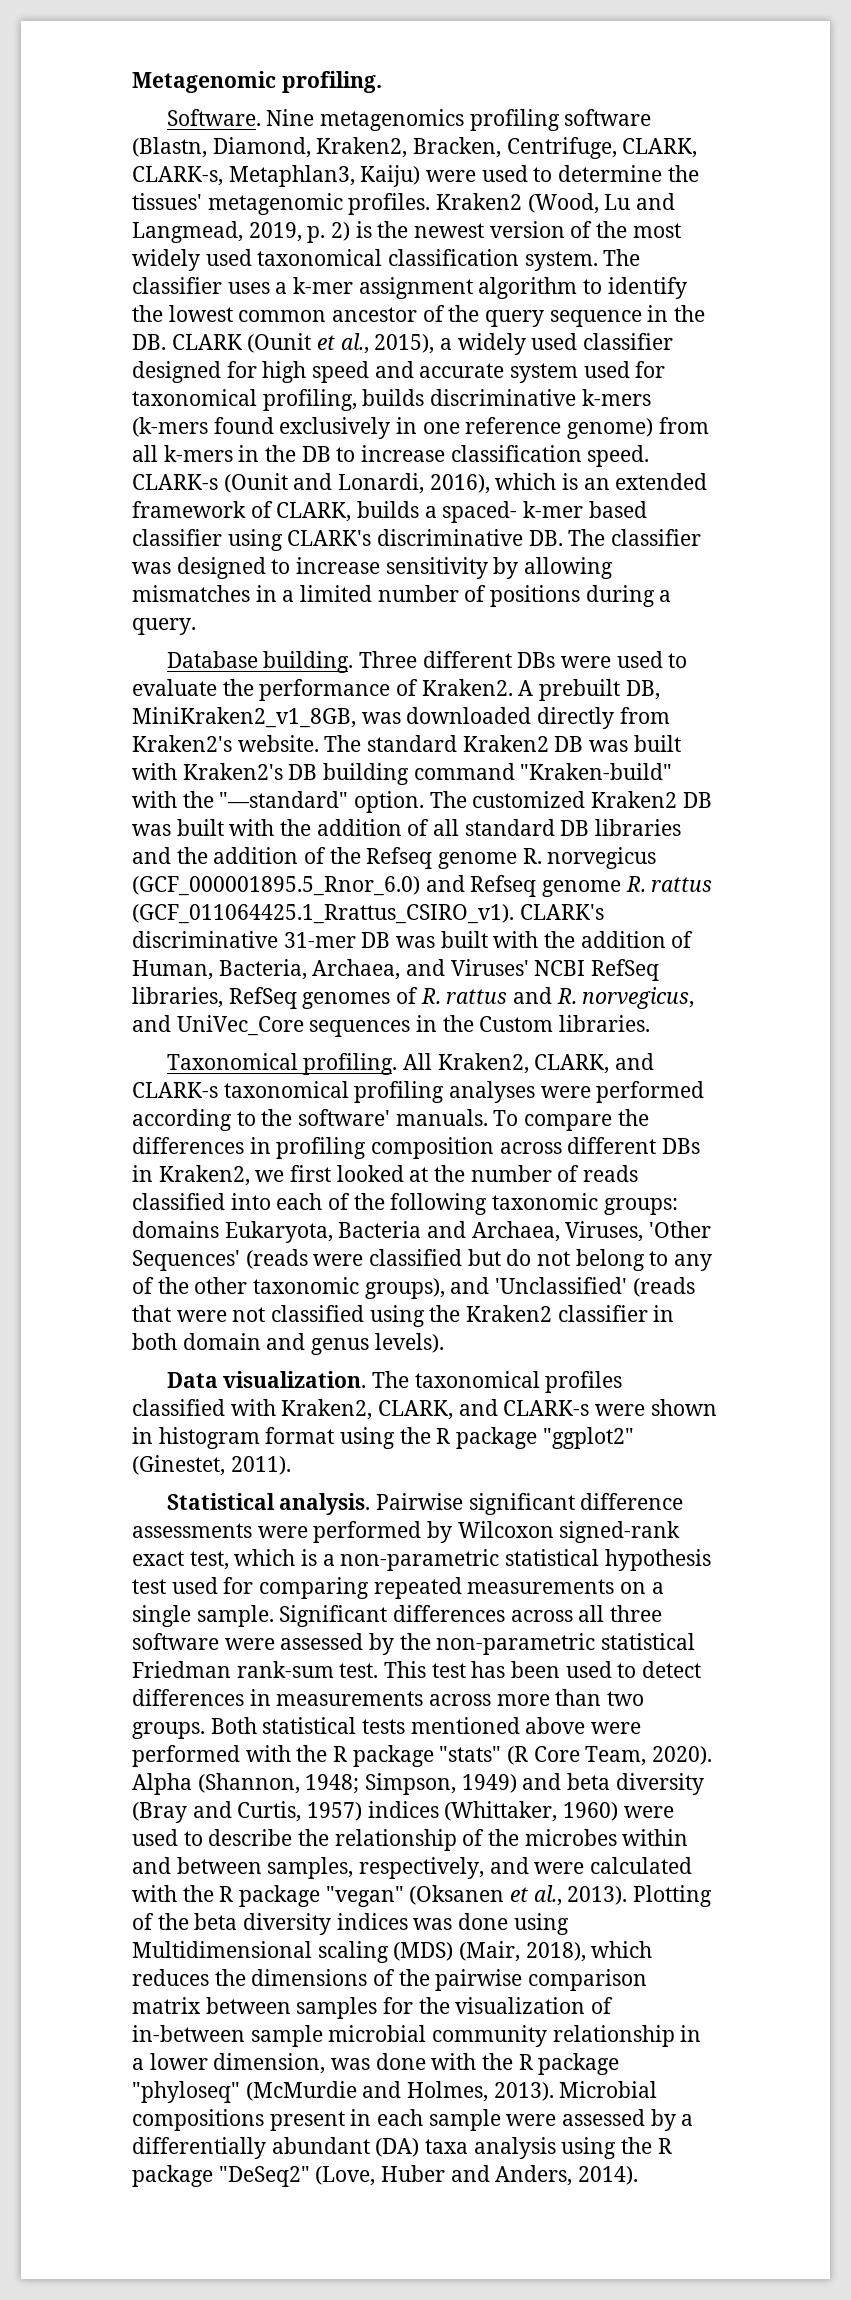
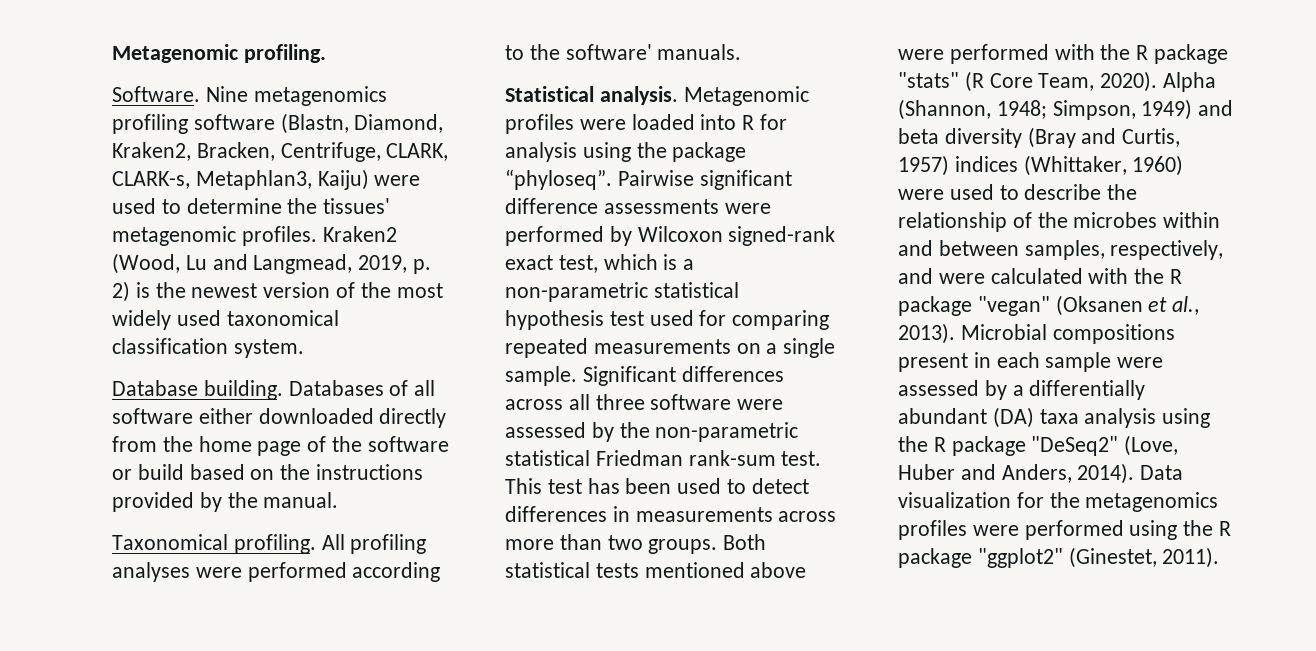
[603,249,641,266] [132,277,687,299] [132,305,706,327] [132,333,674,355] [132,361,666,383] [132,389,651,411] [132,417,709,439] [132,445,650,467] [132,473,708,494] [132,501,647,523] [132,529,702,551] [132,557,614,579] [132,585,672,607] [132,618,196,635] [166,651,688,673] [132,679,660,701] [132,707,670,729] [132,735,681,752] [132,763,673,785] [132,791,712,813] [132,819,682,836] [132,847,657,869] [132,875,713,897] [132,904,604,924] [132,931,694,948] [132,959,660,981] [132,987,695,1009] [132,1015,651,1037] [166,1053,655,1075] [132,1081,349,1098] The classifier uses a k-mer assignment algorithm to identify the lowest common ancestor of the query sequence in the DB. CLARK (Ounit et al., 2015), a widely used classifier designed for high speed and accurate system used for taxonomical profiling, builds discriminative k-mers (k-mers found exclusively in one reference genome) from all k-mers in the DB to increase classification speed. CLARK-s (Ounit and Lonardi, 2016), which is an extended framework of CLARK, builds a spaced- k-mer based classifier using CLARK's discriminative DB. The classifier was designed to increase sensitivity by allowing mismatches in a limited number of positions during a query. // Database building. Three different DBs were used to evaluate the performance of Kraken2. A prebuilt DB, MiniKraken2_v1_8GB, was downloaded directly from Kraken2's website. The standard Kraken2 DB was built with Kraken2's DB building command "Kraken-build" with the "—standard" option. The customized Kraken2 DB was built with the addition of all standard DB libraries and the addition of the Refseq genome R. norvegicus (GCF_000001895.5_Rnor_6.0) and Refseq genome R. rattus (GCF_011064425.1_Rrattus_CSIRO_v1). CLARK's discriminative 31-mer DB was built with the addition of Human, Bacteria, Archaea, and Viruses' NCBI RefSeq libraries, RefSeq genomes of R. rattus and R. norvegicus, and UniVec_Core sequences in the Custom libraries. // Taxonomical profiling. All Kraken2, CLARK, and CLARK-s taxonomical -> [112,380,436,400] [112,408,447,428] [112,436,449,456] [112,464,424,480] [112,492,339,512] [112,534,345,554] // Database building. Databases of all software either downloaded directly from the home page of the software or build based on the instructions provided by the manual. // Taxonomical profiling. All
[493,1109,649,1131] [132,1137,701,1159] [132,1165,639,1186] [132,1193,678,1215] [132,1221,712,1243] [132,1249,713,1271] [132,1277,695,1299] [132,1305,675,1327] [132,1333,444,1355] [166,1371,623,1393] [132,1399,717,1420] [132,1427,634,1449] [132,1455,291,1476] [166,1493,371,1515] To compare the differences in profiling composition across different DBs in Kraken2, we first looked at the number of reads classified into each of the following taxonomic groups: domains Eukaryota, Bacteria and Archaea, Viruses, 'Other Sequences' (reads were classified but do not belong to any of the other taxonomic groups), and 'Unclassified' (reads that were not classified using the Kraken2 classifier in both domain and genus levels). // Data visualization. The taxonomical profiles classified with Kraken2, CLARK, and CLARK-s were shown in histogram format using the R package "ggplot2" (Ginestet, 2011). // Statistical analysis. -> [505,86,809,106] [505,114,788,134] [505,142,747,162] [505,169,612,190] // Statistical analysis. Metagenomic profiles were loaded into R for analysis using the package “phyloseq”.
[633,1885,713,1907] [132,1913,569,1935] [132,1941,653,1963] [132,1969,648,1991] [132,1997,614,2019] [132,2025,702,2047] [132,2053,620,2075] [132,2081,554,2103] Plotting of the beta diversity indices was done using Multidimensional scaling (MDS) (Mair, 2018), which reduces the dimensions of the pairwise comparison matrix between samples for the visualization of in-between sample microbial community relationship in a lower dimension, was done with the R package "phyloseq" (McMurdie and Holmes, 2013). -> (955, 333) none
(639, 2175) none -> [1140,465,1184,480] [898,492,1219,512] [898,520,1232,540] [898,547,1220,568] Data visualization for the metagenomics profiles were performed using the R package "ggplot2" (Ginestet, 2011).

